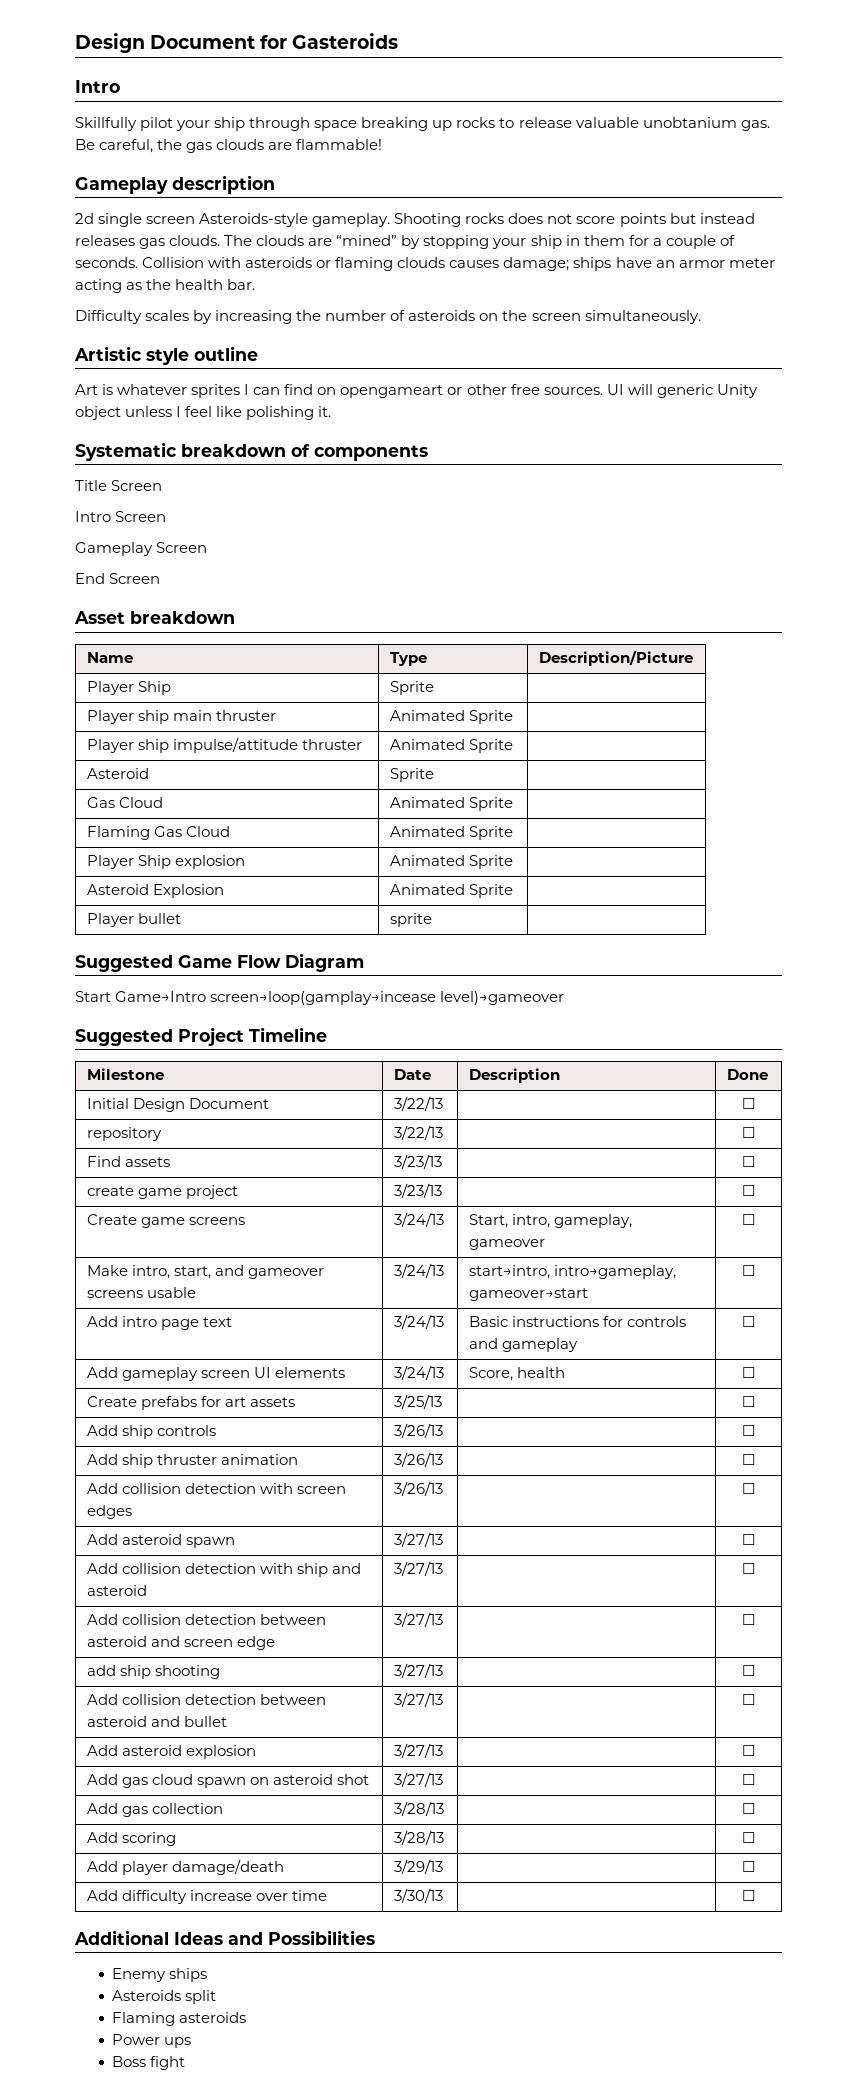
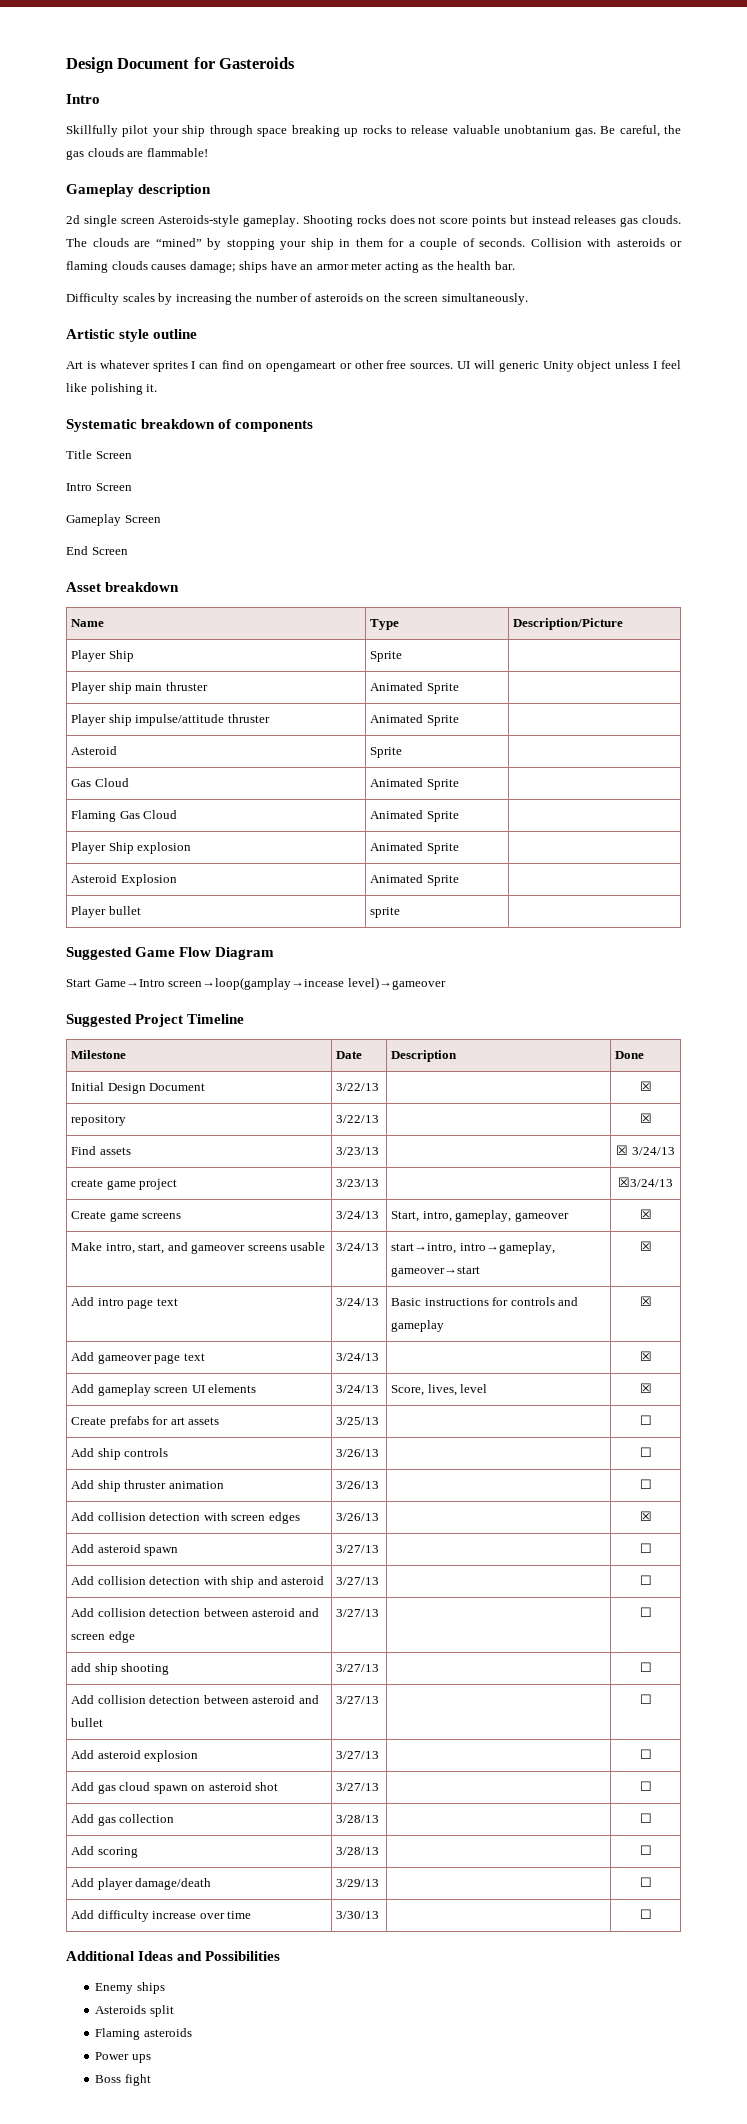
[742,1098,755,1109] ☐ -> [639,1081,652,1091] ☒
[742,1127,755,1138] ☐ -> [639,1113,652,1123] ☒
[742,1156,755,1167] ☐ -> [616,1145,675,1155] ☒ 3/24/13
[742,1185,755,1196] ☐ -> [618,1177,673,1187] ☒3/24/13
[742,1214,755,1225] ☐ -> [639,1209,652,1219] ☒
[742,1265,755,1276] ☐ -> [639,1241,652,1251] ☒
[742,1316,755,1327] ☐ -> [639,1296,652,1306] [71,1352,205,1364] [336,1353,380,1361] [639,1351,652,1361] ☒ // Add gameover page text | 3/24/13 | | ☒
[516,1367,565,1378] [742,1367,755,1378] health | ☐ -> [427,1384,488,1396] [639,1383,652,1393] lives, level | ☒
[742,1483,755,1494] ☐ -> [639,1511,652,1521] ☒

